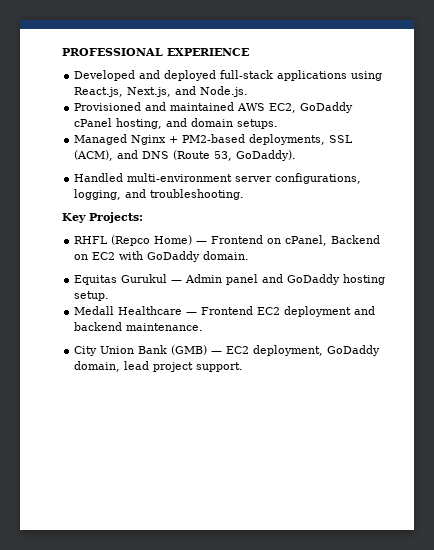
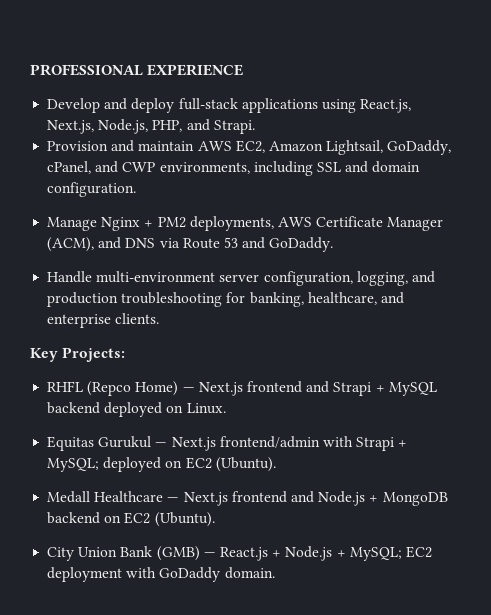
[74,70,217,81] Developed and deployed -> [47,98,175,113] Develop and deploy
[175,86,249,97] [74,102,354,113] [74,118,279,129] [74,134,354,145] [74,150,297,161] [74,173,124,182] and Node.js. // Provisioned and maintained AWS EC2, GoDaddy cPanel hosting, and domain setups. // Managed Nginx + PM2-based deployments, SSL (ACM), and DNS (Route 53, GoDaddy). // Handled -> [98,119,255,134] [47,140,452,155] [47,161,421,176] [47,182,137,197] [47,216,444,231] [47,237,334,252] [47,271,93,283] Node.js, PHP, and Strapi. // Provision and maintain AWS EC2, Amazon Lightsail, GoDaddy, cPanel, and CWP environments, including SSL and domain configuration. // Manage Nginx + PM2 deployments, AWS Certificate Manager (ACM), and DNS via Route 53 and GoDaddy. // Handle
[275,173,362,184] configurations, -> [263,271,353,286] configuration,
[150,189,245,200] troubleshooting. -> [47,292,404,307] [47,313,160,328] production troubleshooting for banking, healthcare, and enterprise clients.
[211,235,381,246] [74,251,250,262] [74,274,386,285] [74,291,110,301] [74,306,376,317] [74,322,204,331] Frontend on cPanel, Backend on EC2 with GoDaddy domain. // Equitas Gurukul — Admin panel and GoDaddy hosting setup. // Medall Healthcare — Frontend EC2 deployment and backend maintenance. -> [198,381,437,396] [47,402,226,417] [47,436,408,451] [47,457,276,472] [47,491,448,506] [47,512,215,527] Next.js frontend and Strapi + MySQL backend deployed on Linux. // Equitas Gurukul — Next.js frontend/admin with Strapi + MySQL; deployed on EC2 (Ubuntu). // Medall Healthcare — Next.js frontend and Node.js + MongoDB backend on EC2 (Ubuntu).
[226,345,381,356] [74,361,244,372] EC2 deployment, GoDaddy domain, lead project support. -> [219,546,432,561] [47,567,275,582] React.js + Node.js + MySQL; EC2 deployment with GoDaddy domain.

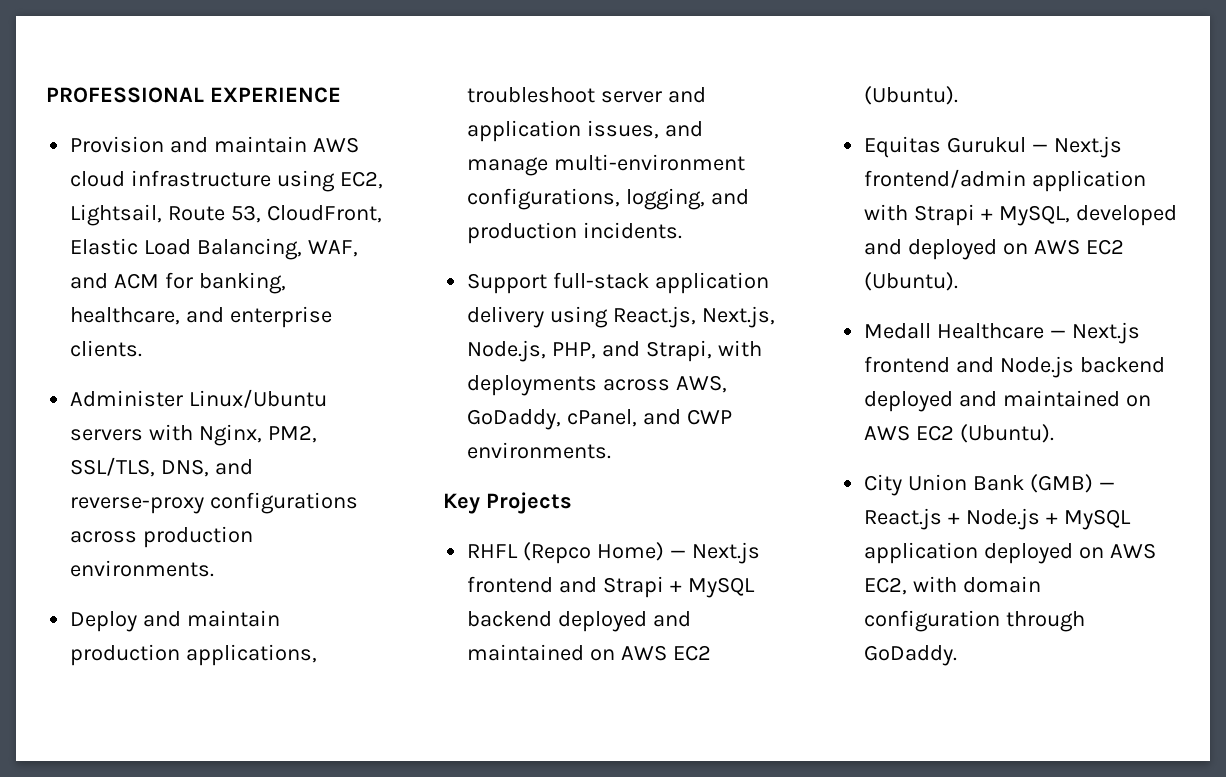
[47,98,412,113] [47,119,255,134] [47,140,452,155] [47,161,421,176] [47,182,137,197] [47,216,444,231] [47,237,334,252] [47,271,435,286] [47,292,223,307] Develop and deploy full-stack applications using React.js, Next.js, Node.js, PHP, and Strapi. // Provision and maintain AWS EC2, Amazon Lightsail, GoDaddy, cPanel, and CWP environments, including SSL and domain configuration. // Manage Nginx + PM2 deployments, AWS Certificate Manager (ACM), and DNS via Route 53 and GoDaddy. // Handle multi-environment server configuration, logging, and production troubleshooting -> [70,136,360,153] [70,170,384,192] [70,204,383,226] [70,238,359,260] [70,273,160,289] Provision and maintain AWS cloud infrastructure using EC2, Lightsail, Route 53, CloudFront, Elastic Load Balancing, WAF, and ACM
(160, 318) none -> [70,389,328,408] [70,424,318,446] [70,457,254,477] [70,492,359,514] [70,526,254,548] [70,560,215,577] [70,610,281,632] [70,644,318,666] [467,87,707,103] [467,120,704,142] [467,154,746,176] [467,188,750,210] [467,222,683,244] [467,272,770,294] [467,306,776,328] [467,340,762,362] [467,375,728,396] [467,409,733,430] [467,442,612,459] // Administer Linux/Ubuntu servers with Nginx, PM2, SSL/TLS, DNS, and reverse-proxy configurations across production environments. // Deploy and maintain production applications, troubleshoot server and application issues, and manage multi-environment configurations, logging, and production incidents. // Support full-stack application delivery using React.js, Next.js, Node.js, PHP, and Strapi, with deployments across AWS, GoDaddy, cPanel, and CWP environments.
[62,347,126,362] Projects: -> [485,492,572,514] Projects
[166,403,226,414] on Linux. -> [653,611,692,627] [467,644,712,661] [864,86,959,105] and maintained on AWS EC2 (Ubuntu).
(320, 442) none -> [1032,170,1147,192] application
[47,457,183,472] MySQL; deployed on -> [999,205,1177,226] [864,239,1081,260] MySQL, developed and deployed on AWS
[369,492,448,506] [47,512,122,524] + MongoDB backend on -> [1080,357,1166,373] [864,390,1152,412] [864,425,911,441] backend deployed and maintained on AWS
[349,546,432,561] [47,567,275,582] MySQL; EC2 deployment with GoDaddy domain. -> [1063,509,1131,530] [864,542,1157,564] [864,576,1042,595] [864,610,1086,632] [864,645,958,666] MySQL application deployed on AWS EC2, with domain configuration through GoDaddy.

